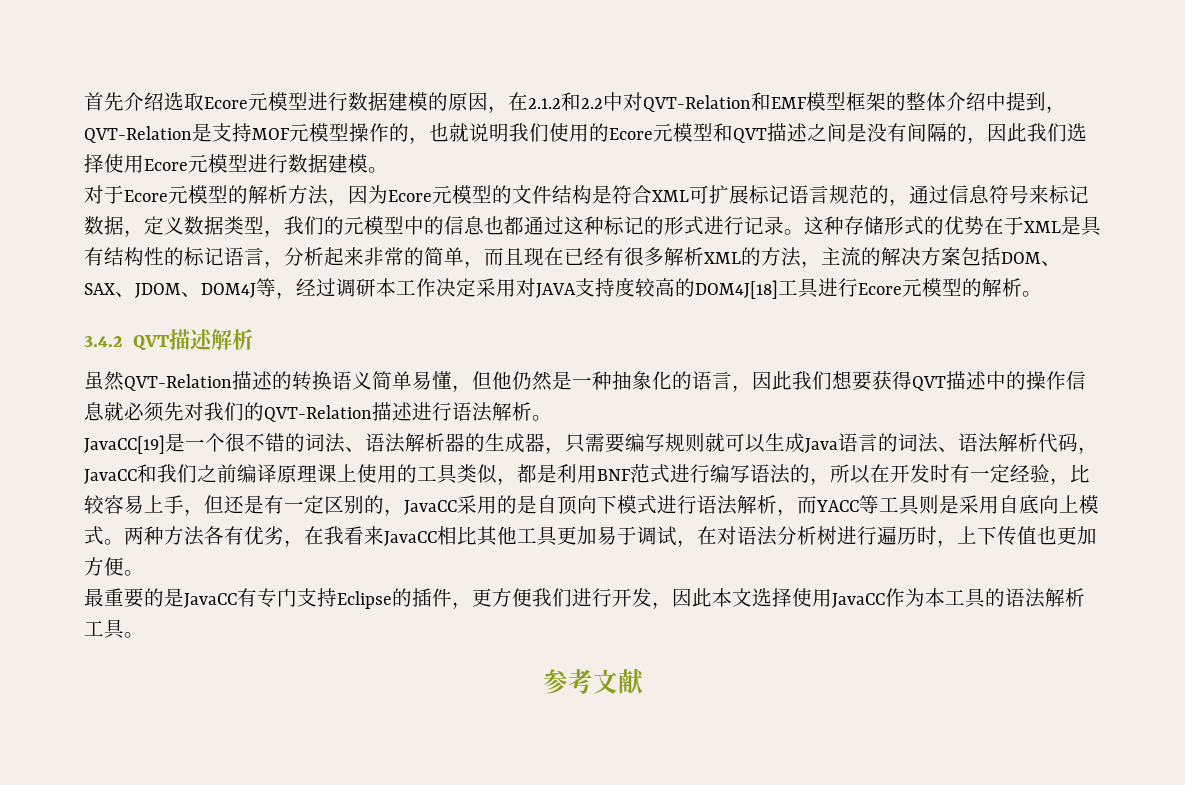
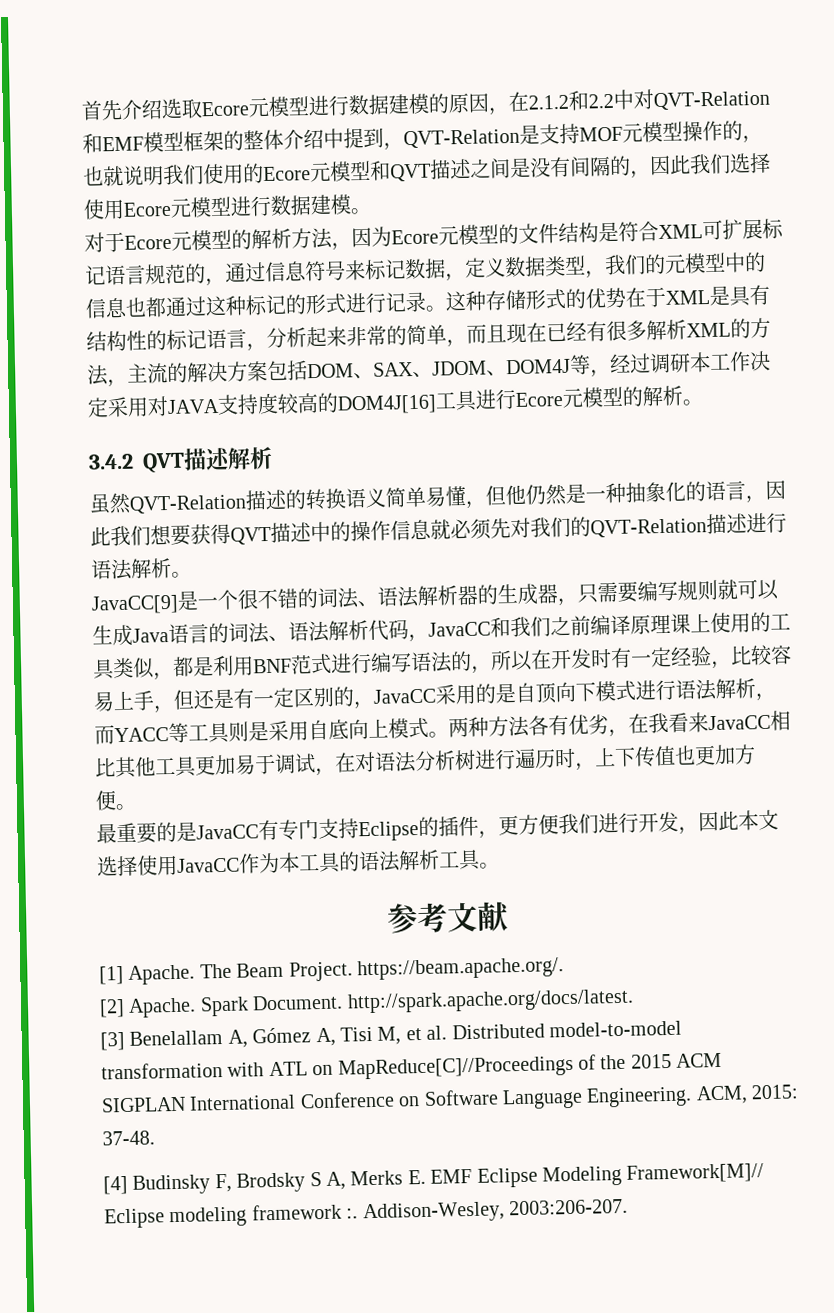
[695,280,778,299] DOM4J[18] -> [337,394,437,415] DOM4J[16]
[84,435,165,454] JavaCC[19] -> [91,594,179,615] JavaCC[9]
(644, 681) none -> [99,957,564,985] [99,988,634,1018] [100,1020,682,1051] [101,1052,723,1080] [101,1084,800,1113] [102,1130,155,1146] [103,1163,765,1195] [104,1198,628,1229] // [1] Apache. The Beam Project. https://beam.apache.org/. // [2] Apache. Spark Document. http://spark.apache.org/docs/latest. // [3] Benelallam A, Gómez A, Tisi M, et al. Distributed model-to-model transformation with ATL on MapReduce[C]//Proceedings of the 2015 ACM SIGPLAN International Conference on Software Language Engineering. ACM, 2015: 37-48. // [4] Budinsky F, Brodsky S A, Merks E. EMF Eclipse Modeling Framework[M]// Eclipse modeling framework :. Addison-Wesley, 2003:206-207.

